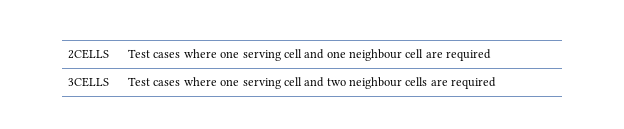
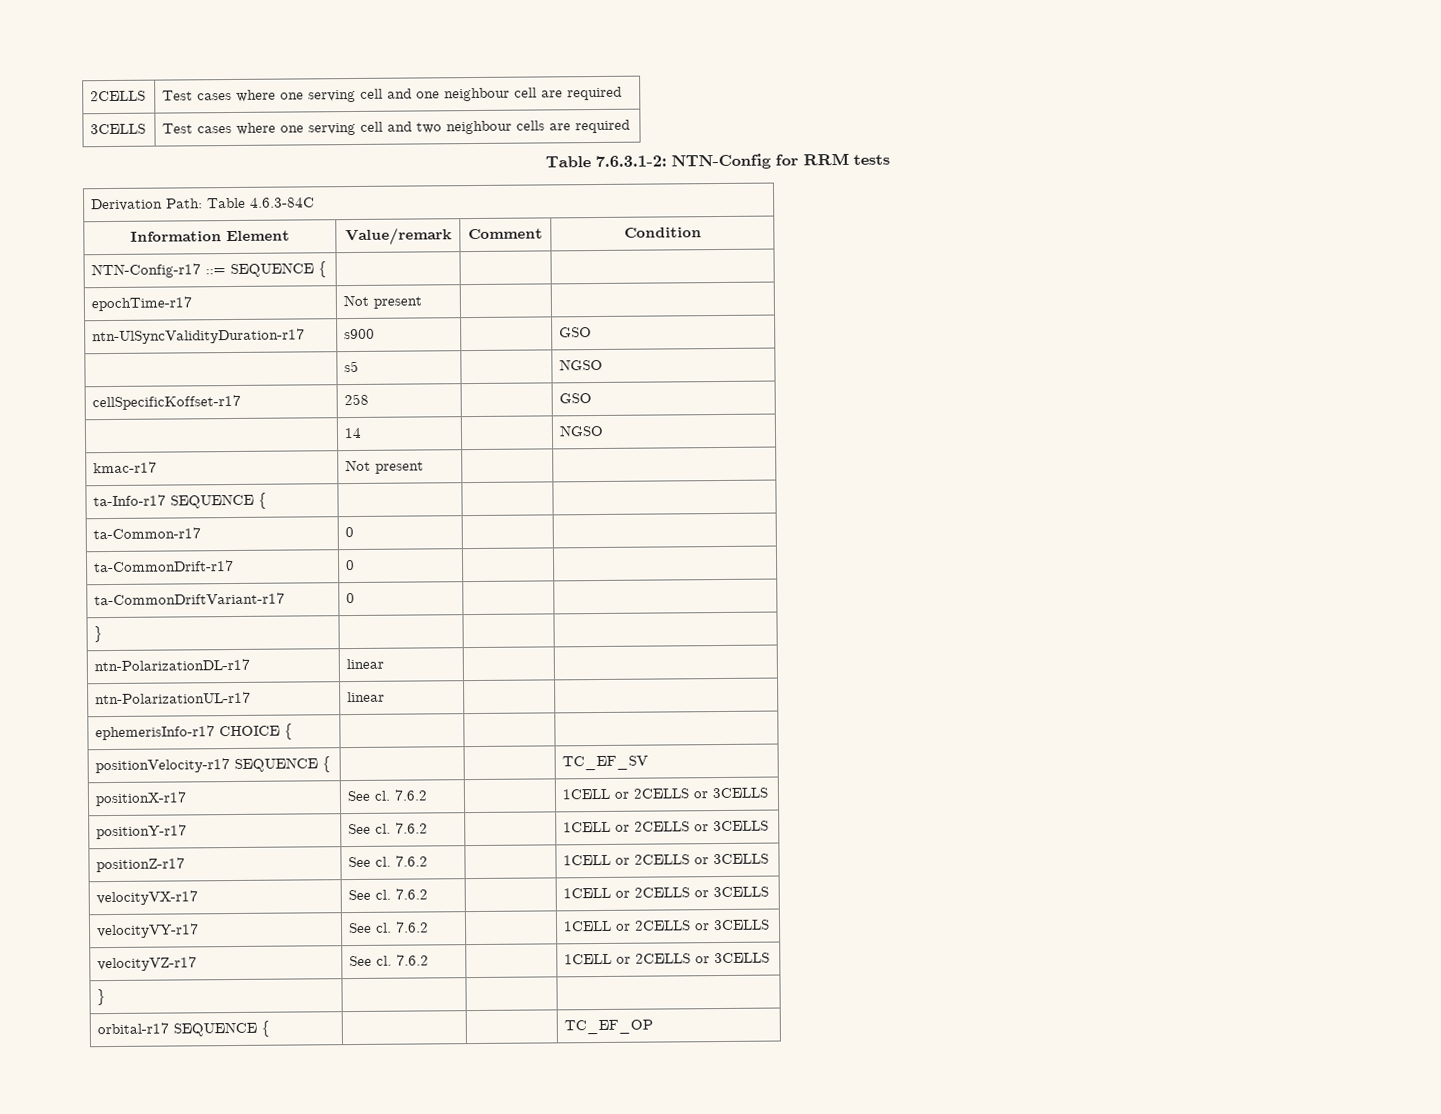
(497, 83) none -> [544,152,890,170] [91,197,316,212] [130,230,290,242] [344,227,452,246] [467,228,543,240] [623,227,702,238] [91,261,328,279] [91,296,193,312] [343,294,423,309] [92,328,306,345] [344,328,376,340] [559,327,593,338] [344,360,360,373] [559,358,604,371] [92,394,242,411] [344,393,370,406] [559,393,593,404] [344,427,363,439] [559,424,605,437] [93,461,158,474] [345,459,425,474] [93,492,268,509] [93,527,202,540] [345,526,355,538] [94,559,235,573] [346,559,356,571] [94,592,286,606] [346,592,356,604] [94,626,104,643] [94,658,251,672] [346,658,385,670] [95,691,252,705] [347,691,386,703] [95,723,294,741] [95,756,332,774] [562,755,649,771] [95,791,188,807] [347,789,428,802] [562,787,769,800] [96,824,188,840] [348,822,429,835] [563,820,770,833] [96,857,186,873] [348,855,429,868] [563,853,770,866] [96,890,199,906] [348,888,429,901] [563,886,770,899] [96,923,200,939] [348,921,430,934] [563,919,771,932] [97,956,198,972] [349,954,430,967] [564,952,771,965] [97,989,107,1006] [97,1020,271,1037] [564,1019,654,1035] // Table 7.6.3.1-2: NTN-Config for RRM tests // Derivation Path: Table 4.6.3-84C // Information Element | Value/remark | Comment | Condition // NTN-Config-r17 ::= SEQUENCE { | | | // epochTime-r17 | Not present | | // ntn-UlSyncValidityDuration-r17 | s900 | | GSO // | s5 | | NGSO // cellSpecificKoffset-r17 | 258 | | GSO // | 14 | | NGSO // kmac-r17 | Not present | | // ta-Info-r17 SEQUENCE { | | | // ta-Common-r17 | 0 | | // ta-CommonDrift-r17 | 0 | | // ta-CommonDriftVariant-r17 | 0 | | // } | | | // ntn-PolarizationDL-r17 | linear | | // ntn-PolarizationUL-r17 | linear | | // ephemerisInfo-r17 CHOICE { | | | // positionVelocity-r17 SEQUENCE { | | | TC_EF_SV // positionX-r17 | See cl. 7.6.2 | | 1CELL or 2CELLS or 3CELLS // positionY-r17 | See cl. 7.6.2 | | 1CELL or 2CELLS or 3CELLS // positionZ-r17 | See cl. 7.6.2 | | 1CELL or 2CELLS or 3CELLS // velocityVX-r17 | See cl. 7.6.2 | | 1CELL or 2CELLS or 3CELLS // velocityVY-r17 | See cl. 7.6.2 | | 1CELL or 2CELLS or 3CELLS // velocityVZ-r17 | See cl. 7.6.2 | | 1CELL or 2CELLS or 3CELLS // } | | | // orbital-r17 SEQUENCE { | | | TC_EF_OP

